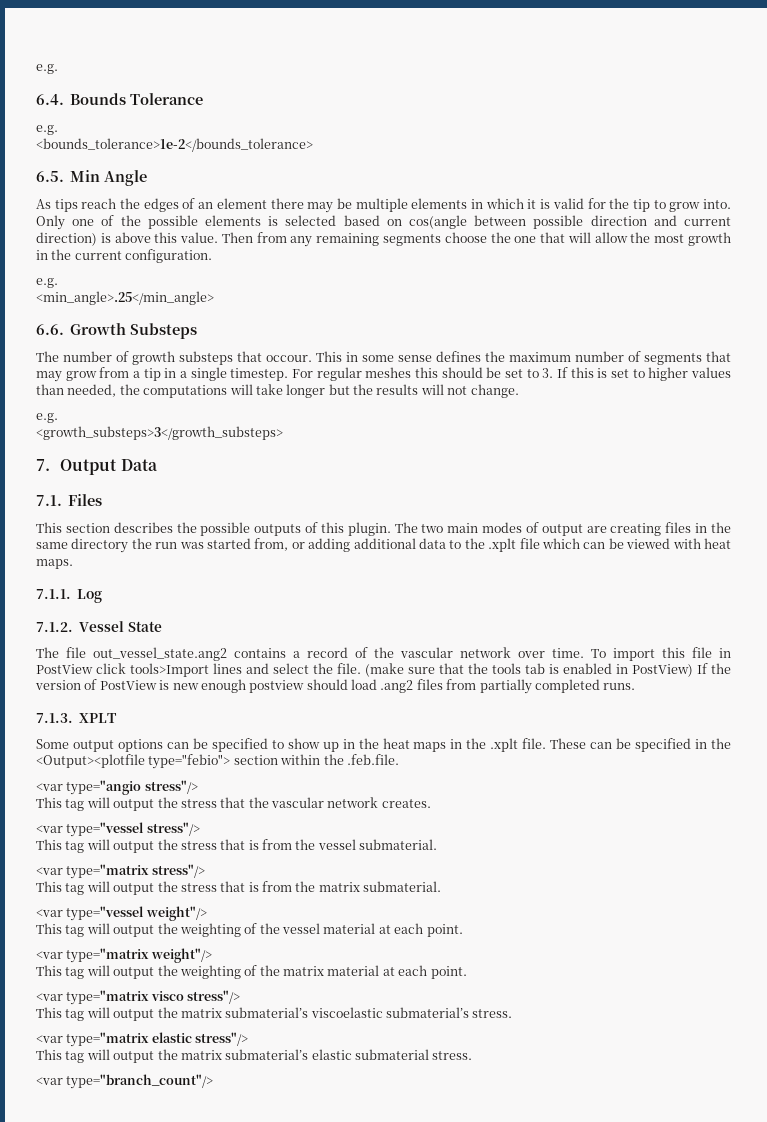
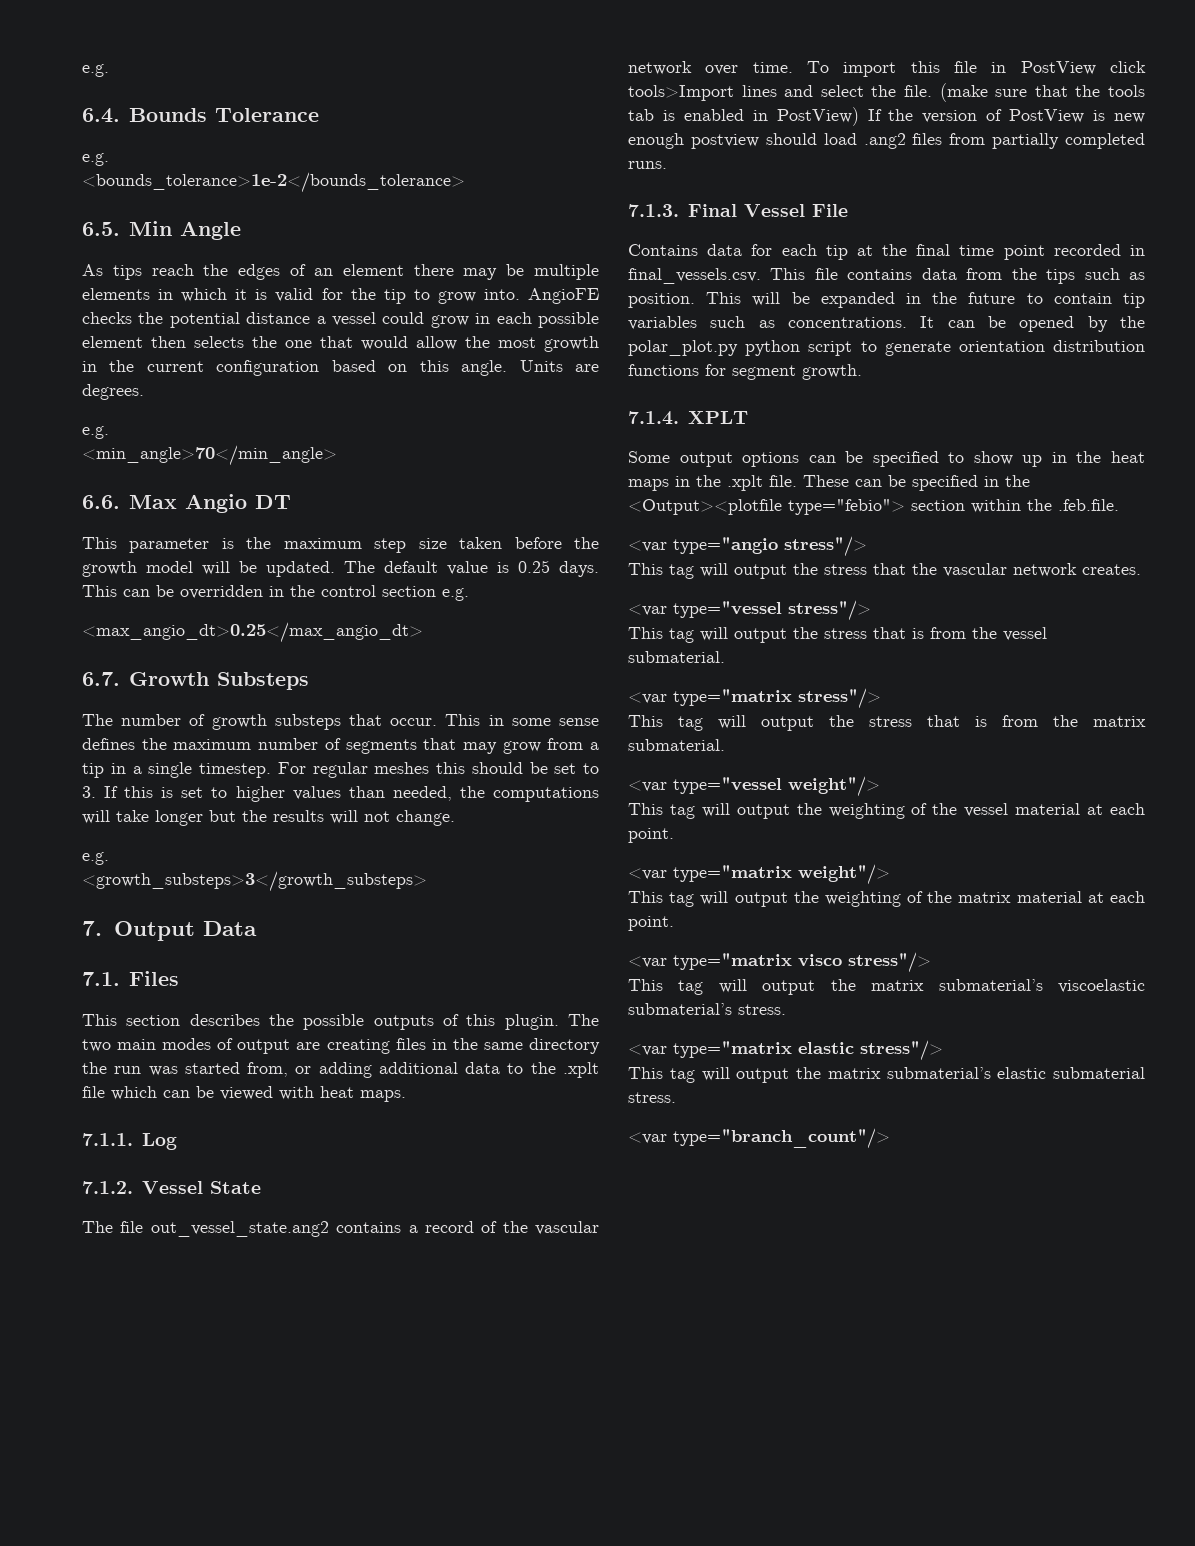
[36,215,731,230] [36,232,487,247] Only one of the possible elements is selected based on cos(angle between possible direction and current direction) is above this value. Then from any remaining segments choose -> [527,288,599,304] [82,312,599,328] [82,336,244,348] AngioFE checks the potential distance a vessel could grow in each possible element then selects
[567,232,591,243] will -> [361,336,408,350] would
[125,249,213,263] [36,278,58,288] [36,291,214,305] [36,324,64,335] configuration. // e.g. // <min_angle>.25</min_angle> // 6.6. -> [216,360,600,376] [82,384,144,400] [82,426,109,439] [82,445,337,466] [82,494,291,513] [82,537,600,553] [82,560,599,577] [82,585,469,601] [82,622,423,643] [82,672,120,686] configuration based on this angle. Units are degrees. // e.g. // <min_angle>70</min_angle> // 6.6. Max Angio DT // This parameter is the maximum step size taken before the growth model will be updated. The default value is 0.25 days. This can be overridden in the control section e.g. // <max_angio_dt>0.25</max_angio_dt> // 6.7.
[266,355,312,362] occour. -> [390,718,438,726] occur.
(73, 718) none -> [687,204,848,217] [628,244,1145,260] [628,268,1145,284] [628,292,1145,308] [628,316,1145,332] [628,340,1145,356] [628,364,862,380] [628,411,679,425] Final Vessel File // Contains data for each tip at the final time point recorded in final_vessels.csv. This file contains data from the tips such as position. This will be expanded in the future to contain tip variables such as concentrations. It can be opened by the polar_plot.py python script to generate orientation distribution functions for segment growth. // 7.1.4.

